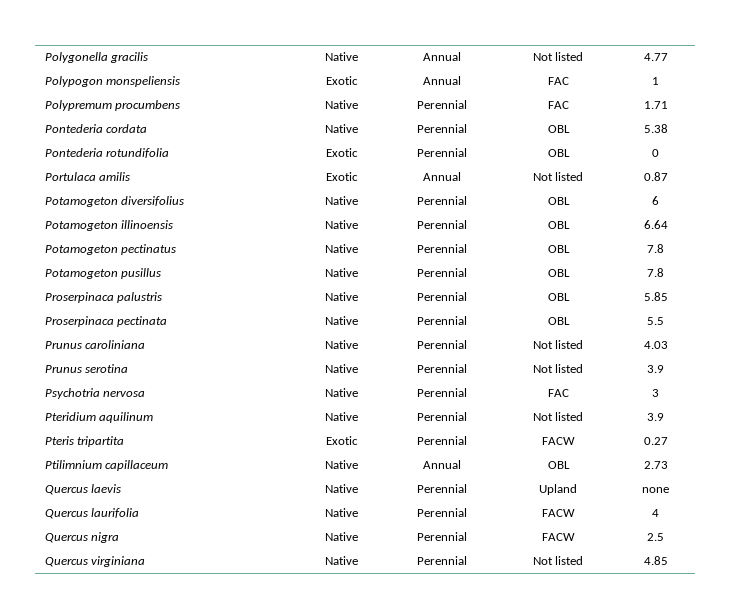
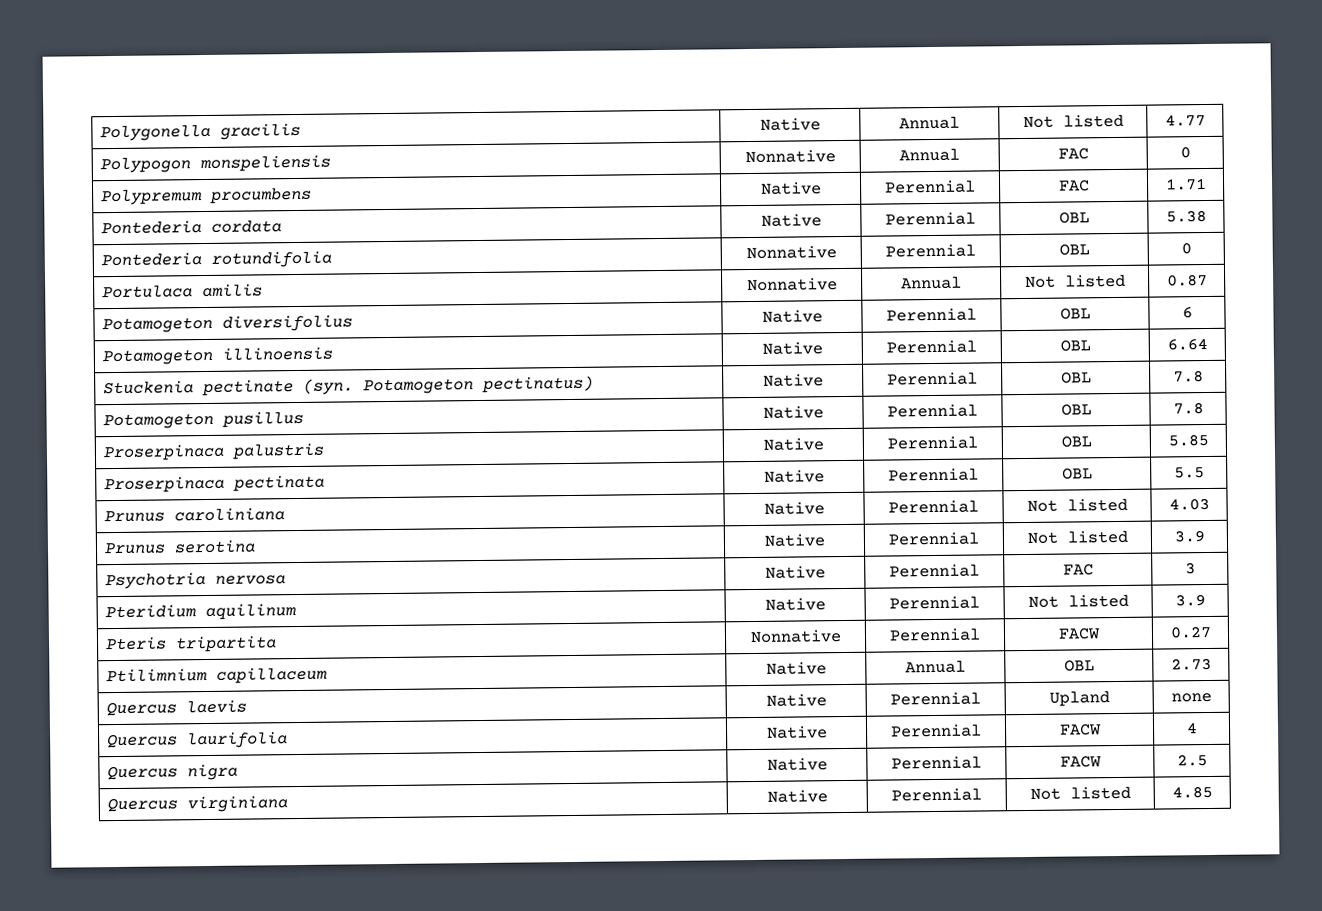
[325,76,358,85] Exotic -> [744,149,836,164] Nonnative
[652,77,659,85] 1 -> [1179,146,1191,159] 0
[325,148,358,157] Exotic -> [745,245,837,260] Nonnative
[325,172,358,181] Exotic -> [746,277,838,292] Nonnative
[44,244,177,255] Potamogeton pectinatus -> [103,375,595,397] Stuckenia pectinate (syn. Potamogeton pectinatus)
[325,436,358,445] Exotic -> [749,629,842,644] Nonnative

